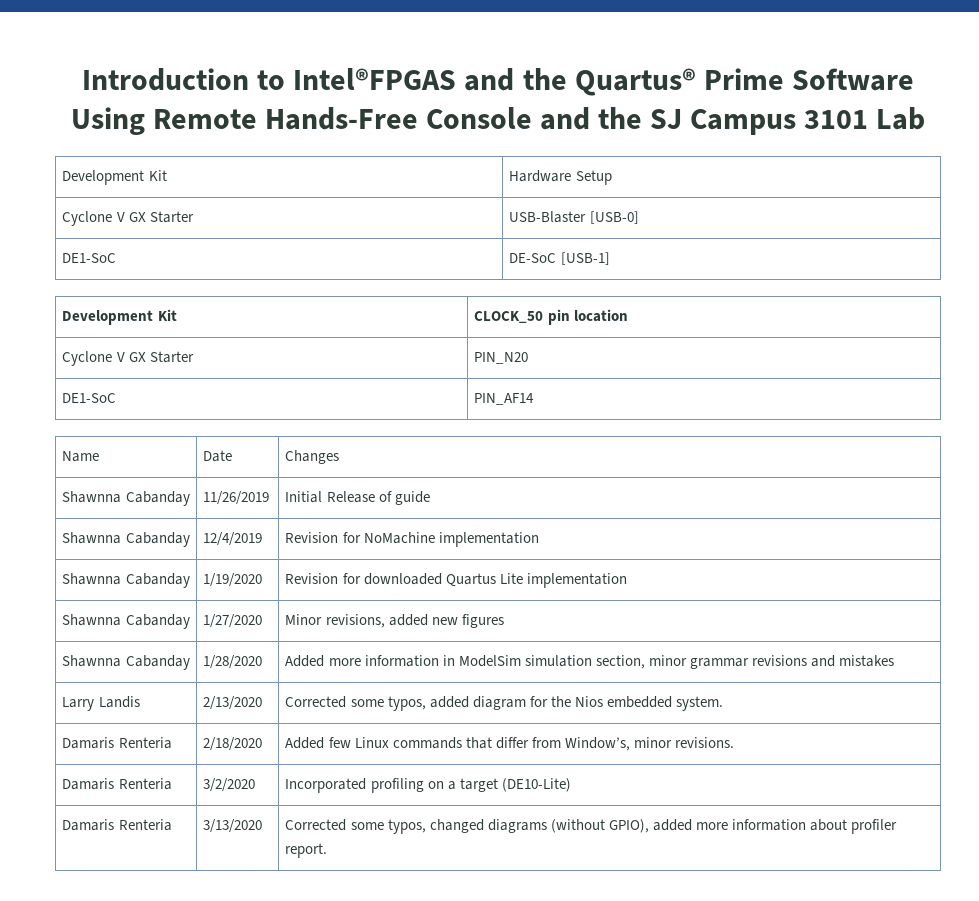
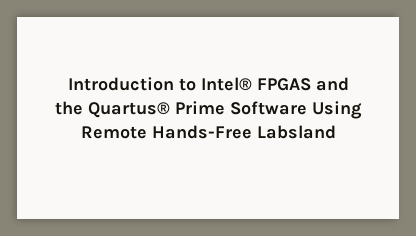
[293,68,457,90] Intel®FPGAS -> [200,77,311,91] Intel® FPGAS
[425,107,926,135] [62,170,167,185] [509,170,612,185] [62,211,194,226] [509,211,639,224] [62,253,117,263] [509,252,610,265] [62,309,177,325] [474,309,628,325] [62,351,194,366] [474,352,529,364] [62,393,117,403] [474,393,535,405] [62,451,100,462] [203,450,233,462] [285,450,340,464] [62,491,190,506] [203,491,270,505] [285,491,430,505] [62,532,190,547] [203,532,263,546] [285,532,539,547] [62,573,190,588] [203,573,263,587] [285,573,627,588] [62,614,190,629] [203,614,263,628] [285,614,504,628] [62,655,190,670] [203,655,263,669] [285,655,894,669] [62,696,140,711] [203,696,263,710] [285,696,723,711] [62,737,172,749] [203,737,263,751] [285,737,734,751] [62,778,172,790] [203,778,256,792] [285,778,571,793] [62,819,172,831] [203,819,263,833] [285,819,897,834] [285,843,328,858] Console and the SJ Campus 3101 Lab // Development Kit | Hardware Setup // Cyclone V GX Starter | USB-Blaster [USB-0] // DE1-SoC | DE-SoC [USB-1] // Development Kit | CLOCK_50 pin location // Cyclone V GX Starter | PIN_N20 // DE1-SoC | PIN_AF14 // Name | Date | Changes // Shawnna Cabanday | 11/26/2019 | Initial Release of guide // Shawnna Cabanday | 12/4/2019 | Revision for NoMachine implementation // Shawnna Cabanday | 1/19/2020 | Revision for downloaded Quartus Lite implementation // Shawnna Cabanday | 1/27/2020 | Minor revisions, added new figures // Shawnna Cabanday | 1/28/2020 | Added more information in ModelSim simulation section, minor grammar revisions and mistakes // Larry Landis | 2/13/2020 | Corrected some typos, added diagram for the Nios embedded system. // Damaris Renteria | 2/18/2020 | Added few Linux commands that differ from Window’s, minor revisions. // Damaris Renteria | 3/2/2020 | Incorporated profiling on a target (DE10-Lite) // Damaris Renteria | 3/13/2020 | Corrected some typos, changed diagrams (without GPIO), added more information about profiler report. -> [256,125,336,139] Labsland

